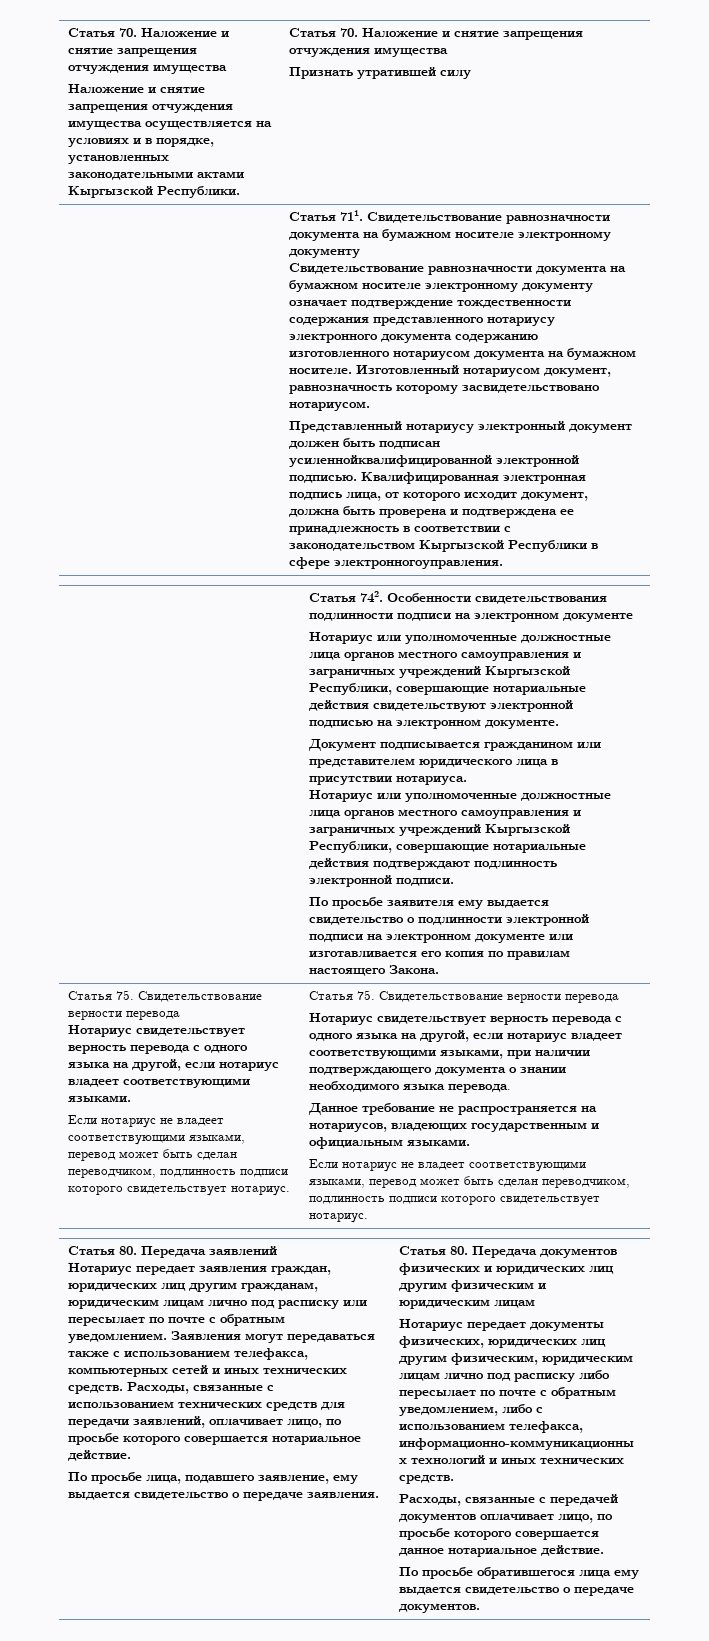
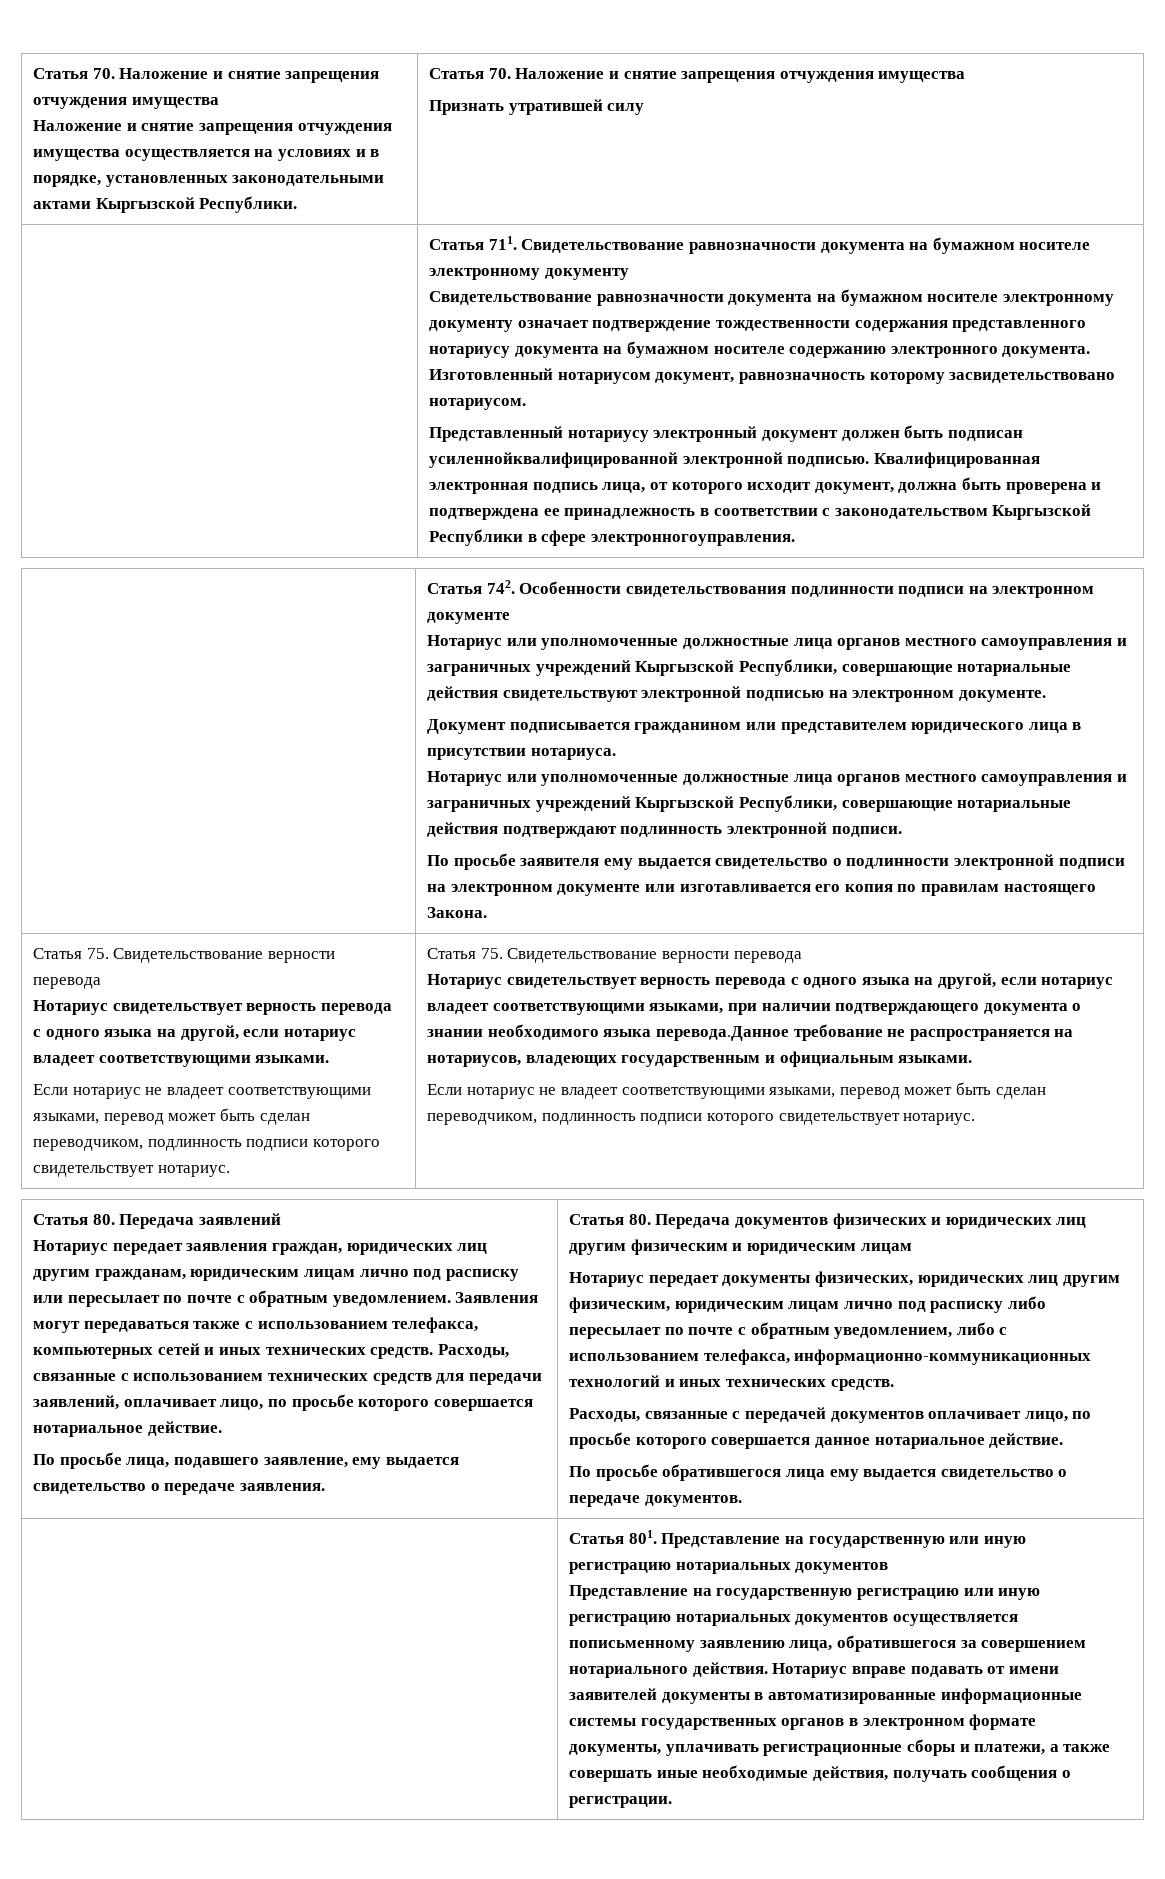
[289,333,539,343] [289,348,637,360] [289,368,353,374] электронного документа содержанию изготовленного нотариусом документа на бумажном носителе. -> [514,341,1091,358] документа на бумажном носителе содержанию электронного документа.
[448,1084,512,1093] [308,1103,359,1115] перевода. // Данное -> [656,1026,790,1041] перевода.Данное
(481, 1608) none -> [569,1530,1026,1548] [569,1562,889,1574] [569,1585,1041,1600] [569,1614,1019,1626] [569,1635,1087,1652] [569,1662,1059,1678] [569,1688,1082,1704] [569,1714,1037,1730] [569,1739,1111,1756] [569,1765,1071,1782] [569,1796,673,1808] // | Статья 801. Представление на государственную или иную регистрацию нотариальных документов // Представление на государственную регистрацию или иную регистрацию нотариальных документов осуществляется пописьменному заявлению лица, обратившегося за совершением нотариального действия. Нотариус вправе подавать от имени заявителей документы в автоматизированные информационные системы государственных органов в электронном формате документы, уплачивать регистрационные сборы и платежи, а также совершать иные необходимые действия, получать сообщения о регистрации.

